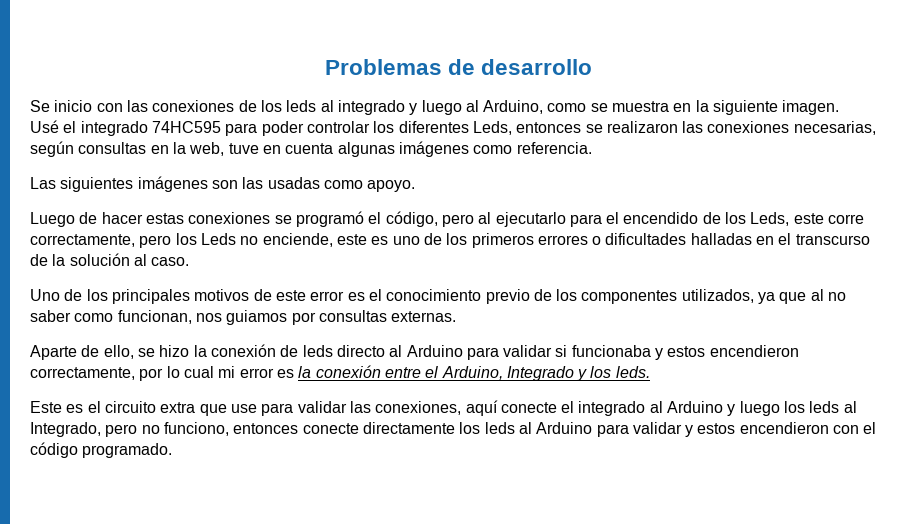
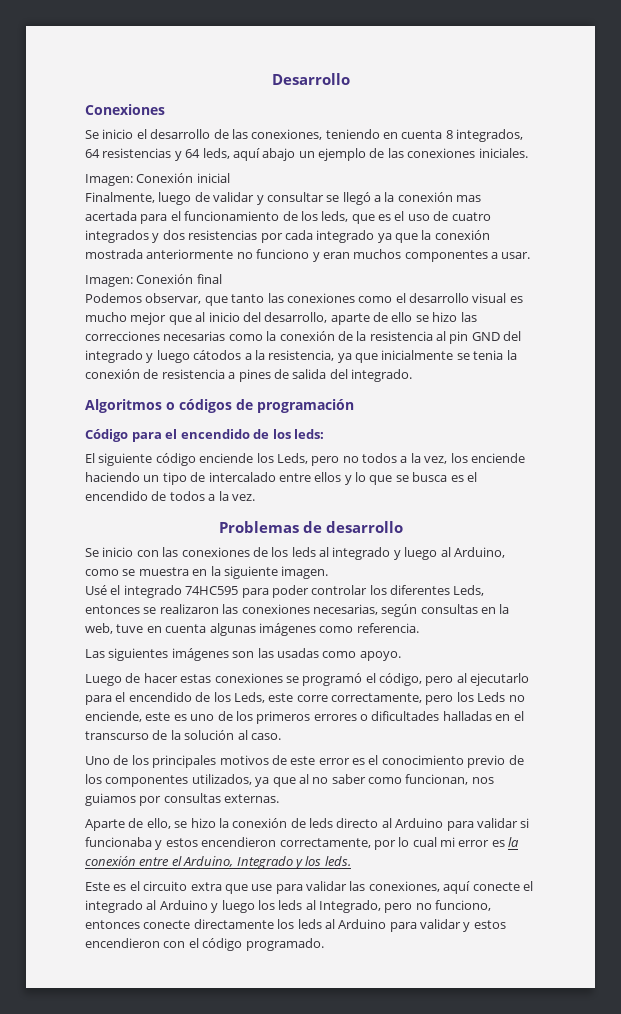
(324, 67) none -> [271,73,350,85] [85,104,165,115] [85,129,524,142] [85,148,528,161] [85,173,230,186] [85,192,482,205] [85,211,491,224] [85,230,490,243] [85,249,531,262] [85,274,222,287] [85,293,523,306] [85,312,477,325] [85,331,522,344] [85,350,517,363] [85,369,412,382] [85,399,354,413] [85,429,325,442] [85,453,525,466] [85,472,477,485] [85,491,255,501] Desarrollo // Conexiones // Se inicio el desarrollo de las conexiones, teniendo en cuenta 8 integrados, 64 resistencias y 64 leds, aquí abajo un ejemplo de las conexiones iniciales. // Imagen: Conexión inicial // Finalmente, luego de validar y consultar se llegó a la conexión mas acertada para el funcionamiento de los leds, que es el uso de cuatro integrados y dos resistencias por cada integrado ya que la conexión mostrada anteriormente no funciono y eran muchos componentes a usar. // Imagen: Conexión final // Podemos observar, que tanto las conexiones como el desarrollo visual es mucho mejor que al inicio del desarrollo, aparte de ello se hizo las correcciones necesarias como la conexión de la resistencia al pin GND del integrado y luego cátodos a la resistencia, ya que inicialmente se tenia la conexión de resistencia a pines de salida del integrado. // Algoritmos o códigos de programación // Código para el encendido de los leds: // El siguiente código enciende los Leds, pero no todos a la vez, los enciende haciendo un tipo de intercalado entre ellos y lo que se busca es el encendido de todos a la vez. //

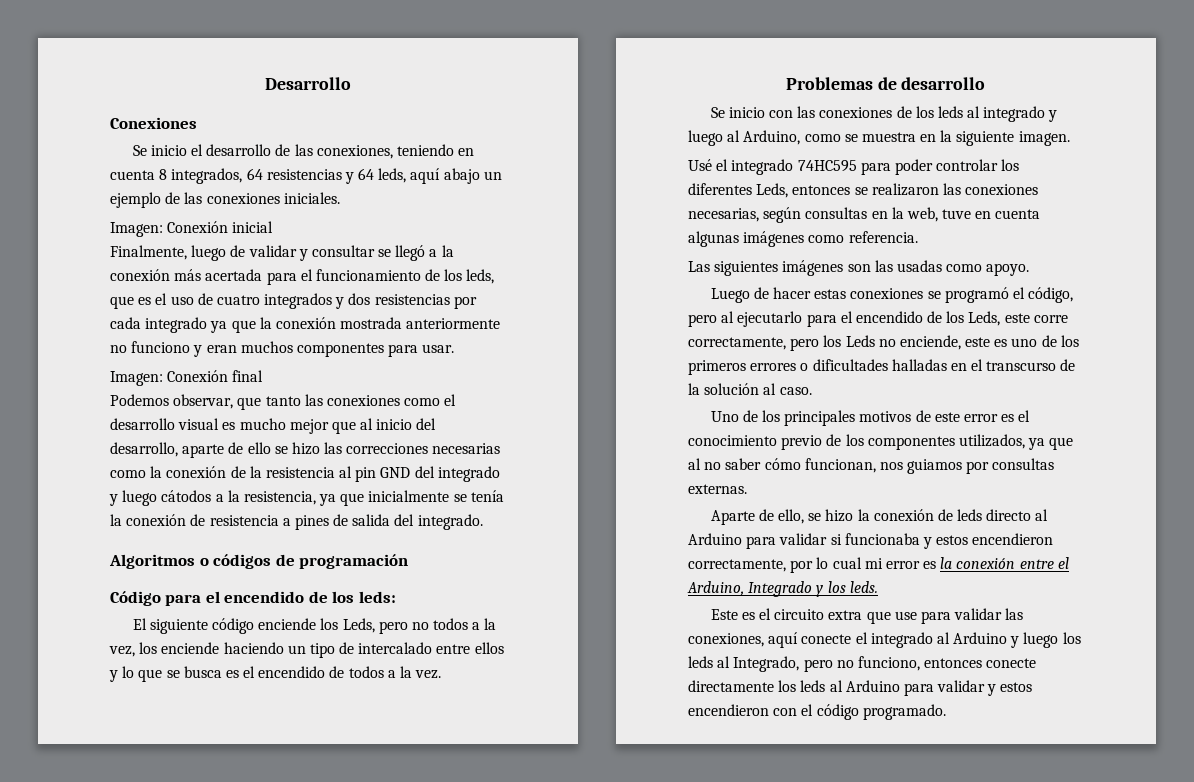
[456,195,482,202] mas -> [174,269,202,281] más
[491,252,498,259] a -> [388,344,419,357] para
[473,350,504,360] tenia -> [470,490,504,502] tenía
[368,777,402,784] como -> [764,458,801,470] cómo

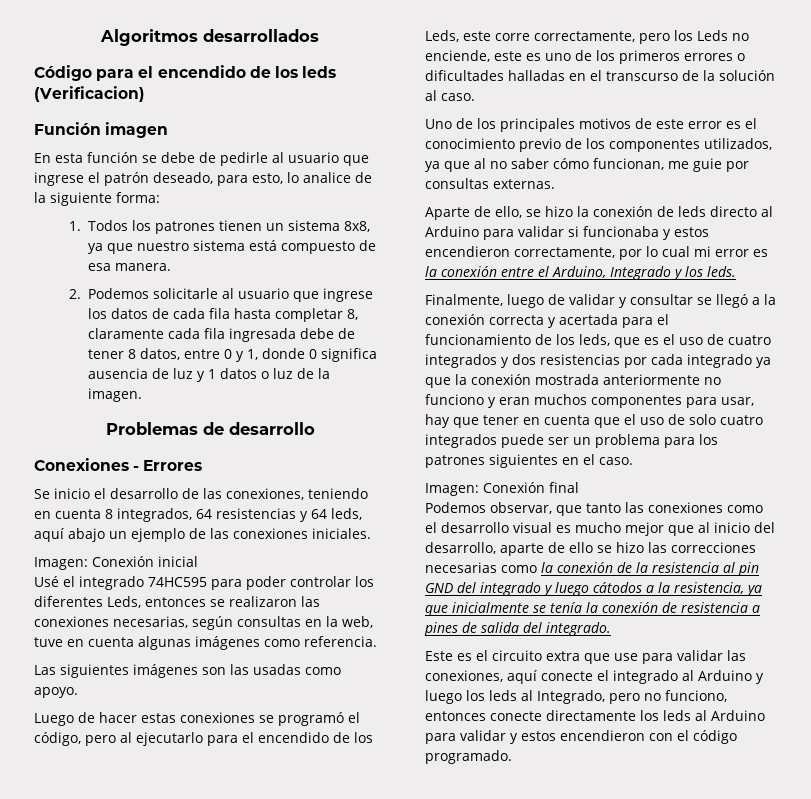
[264,77,351,90] Desarrollo -> [100,29,319,46] [34,65,337,81] [34,86,145,102] [34,122,169,138] [34,152,369,166] [34,172,372,186] [34,192,160,206] [69,220,371,234] [88,240,377,254] [88,263,172,271] [69,288,374,302] [88,308,359,322] [88,328,356,342] [88,348,378,362] [88,368,331,382] [88,388,143,402] [105,422,315,435] Algoritmos desarrollados // Código para el encendido de los leds (Verificacion) // Función imagen // En esta función se debe de pedirle al usuario que ingrese el patrón deseado, para esto, lo analice de la siguiente forma: // 1. Todos los patrones tienen un sistema 8x8, ya que nuestro sistema está compuesto de esa manera. // 2. Podemos solicitarle al usuario que ingrese los datos de cada fila hasta completar 8, claramente cada fila ingresada debe de tener 8 datos, entre 0 y 1, donde 0 significa ausencia de luz y 1 datos o luz de la imagen. // Problemas de desarrollo
(197, 123) none -> [133,460,203,471] - Errores
[110,245,454,261] [110,269,495,285] [110,293,477,309] [110,317,501,333] [110,341,455,357] [110,370,264,386] [110,394,457,410] [110,418,437,434] [110,442,501,458] [110,466,500,482] [109,490,504,506] [110,514,483,530] [109,554,409,569] [110,591,396,606] [132,618,497,634] [109,642,504,658] [109,666,442,682] [785,77,986,90] [710,106,1058,122] [688,130,1070,146] // Finalmente, luego de validar y consultar se llegó a la conexión más acertada para el funcionamiento de los leds, que es el uso de cuatro integrados y dos resistencias por cada integrado ya que la conexión mostrada anteriormente no funciono y eran muchos componentes para usar. // Imagen: Conexión final // Podemos observar, que tanto las conexiones como el desarrollo visual es mucho mejor que al inicio del desarrollo, aparte de ello se hizo las correcciones necesarias como la conexión de la resistencia al pin GND del integrado y luego cátodos a la resistencia, ya que inicialmente se tenía la conexión de resistencia a pines de salida del integrado. // Algoritmos o códigos de programación // Código para el encendido de los leds: // El siguiente código enciende los Leds, pero no todos a la vez, los enciende haciendo un tipo de intercalado entre ellos y lo que se busca es el encendido de todos a la vez. // Problemas de desarrollo // Se inicio con las conexiones de los leds al integrado y luego al Arduino, como se muestra en la siguiente imagen. -> (198, 561) none
[879,459,963,474] nos guiamos -> [668,158,722,172] me guie
(878, 587) none -> [425,294,776,308] [425,314,669,328] [425,334,771,348] [425,354,771,368] [425,374,721,388] [425,394,754,408] [425,414,763,428] [425,434,718,448] [425,454,633,468] [425,482,579,496] [425,502,763,516] [425,522,775,536] [425,542,756,556] [425,562,759,576] [425,582,762,596] [425,602,760,616] [424,622,611,636] // Finalmente, luego de validar y consultar se llegó a la conexión correcta y acertada para el funcionamiento de los leds, que es el uso de cuatro integrados y dos resistencias por cada integrado ya que la conexión mostrada anteriormente no funciono y eran muchos componentes para usar, hay que tener en cuenta que el uso de solo cuatro integrados puede ser un problema para los patrones siguientes en el caso. // Imagen: Conexión final // Podemos observar, que tanto las conexiones como el desarrollo visual es mucho mejor que al inicio del desarrollo, aparte de ello se hizo las correcciones necesarias como la conexión de la resistencia al pin GND del integrado y luego cátodos a la resistencia, ya que inicialmente se tenía la conexión de resistencia a pines de salida del integrado.

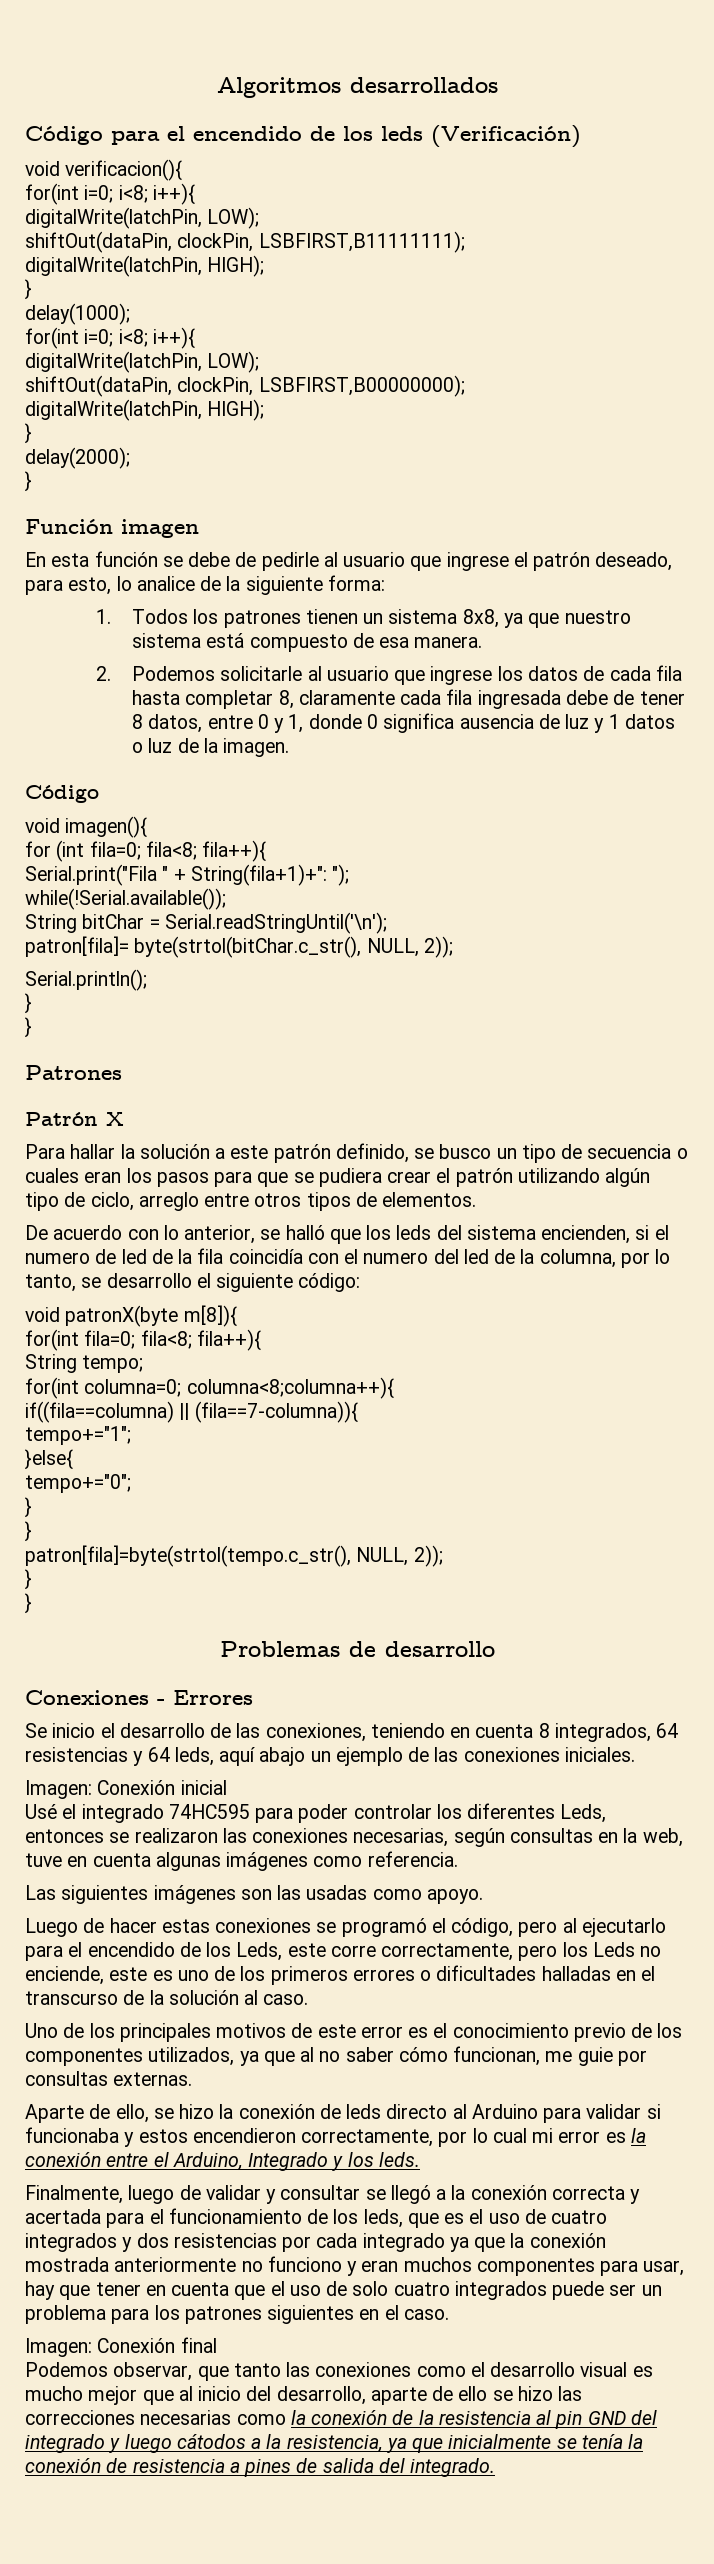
[34,86,145,102] (Verificacion) -> [431,125,581,148] [25,159,183,181] [25,183,195,205] [25,207,260,229] [25,231,465,253] [25,255,265,277] [25,279,32,300] [25,303,130,325] [25,327,195,349] [25,351,260,373] [25,375,465,397] [25,399,265,421] [25,423,32,444] [25,447,130,469] [25,471,32,492] (Verificación) // void verificacion(){ // for(int i=0; i<8; i++){ // digitalWrite(latchPin, LOW); // shiftOut(dataPin, clockPin, LSBFIRST,B11111111); // digitalWrite(latchPin, HIGH); // } // delay(1000); // for(int i=0; i<8; i++){ // digitalWrite(latchPin, LOW); // shiftOut(dataPin, clockPin, LSBFIRST,B00000000); // digitalWrite(latchPin, HIGH); // } // delay(2000); // }
(143, 395) none -> [25,785,99,803] [25,816,148,838] [25,840,267,862] [25,864,350,886] [25,888,226,910] [25,912,387,934] [25,936,453,958] [25,969,147,991] [25,993,32,1014] [25,1017,32,1038] [25,1065,122,1080] [25,1112,124,1126] [25,1143,688,1163] [25,1168,651,1187] [25,1192,477,1211] [25,1225,669,1244] [25,1248,671,1268] [25,1273,361,1292] [25,1305,237,1327] [25,1329,261,1351] [25,1354,144,1373] [25,1377,394,1399] [25,1401,358,1423] [25,1426,131,1445] [25,1449,73,1470] [25,1474,131,1493] [25,1497,32,1518] [25,1521,32,1542] [25,1545,443,1567] [25,1569,32,1590] [25,1593,32,1614] // Código // void imagen(){ // for (int fila=0; fila<8; fila++){ // Serial.print("Fila " + String(fila+1)+": "); // while(!Serial.available()); // String bitChar = Serial.readStringUntil('\n'); // patron[fila]= byte(strtol(bitChar.c_str(), NULL, 2)); // Serial.println(); // } // } // Patrones // Patrón X // Para hallar la solución a este patrón definido, se busco un tipo de secuencia o cuales eran los pasos para que se pudiera crear el patrón utilizando algún tipo de ciclo, arreglo entre otros tipos de elementos. // De acuerdo con lo anterior, se halló que los leds del sistema encienden, si el numero de led de la fila coincidía con el numero del led de la columna, por lo tanto, se desarrollo el siguiente código: // void patronX(byte m[8]){ // for(int fila=0; fila<8; fila++){ // String tempo; // for(int columna=0; columna<8;columna++){ // if((fila==columna) || (fila==7-columna)){ // tempo+="1"; // }else{ // tempo+="0"; // } // } // patron[fila]=byte(strtol(tempo.c_str(), NULL, 2)); // } // }
[425,650,746,664] [425,670,764,684] [425,690,727,704] [425,710,765,721] [425,730,737,744] [425,750,512,764] // Este es el circuito extra que use para validar las conexiones, aquí conecte el integrado al Arduino y luego los leds al Integrado, pero no funciono, entonces conecte directamente los leds al Arduino para validar y estos encendieron con el código programado. -> (496, 2467) none

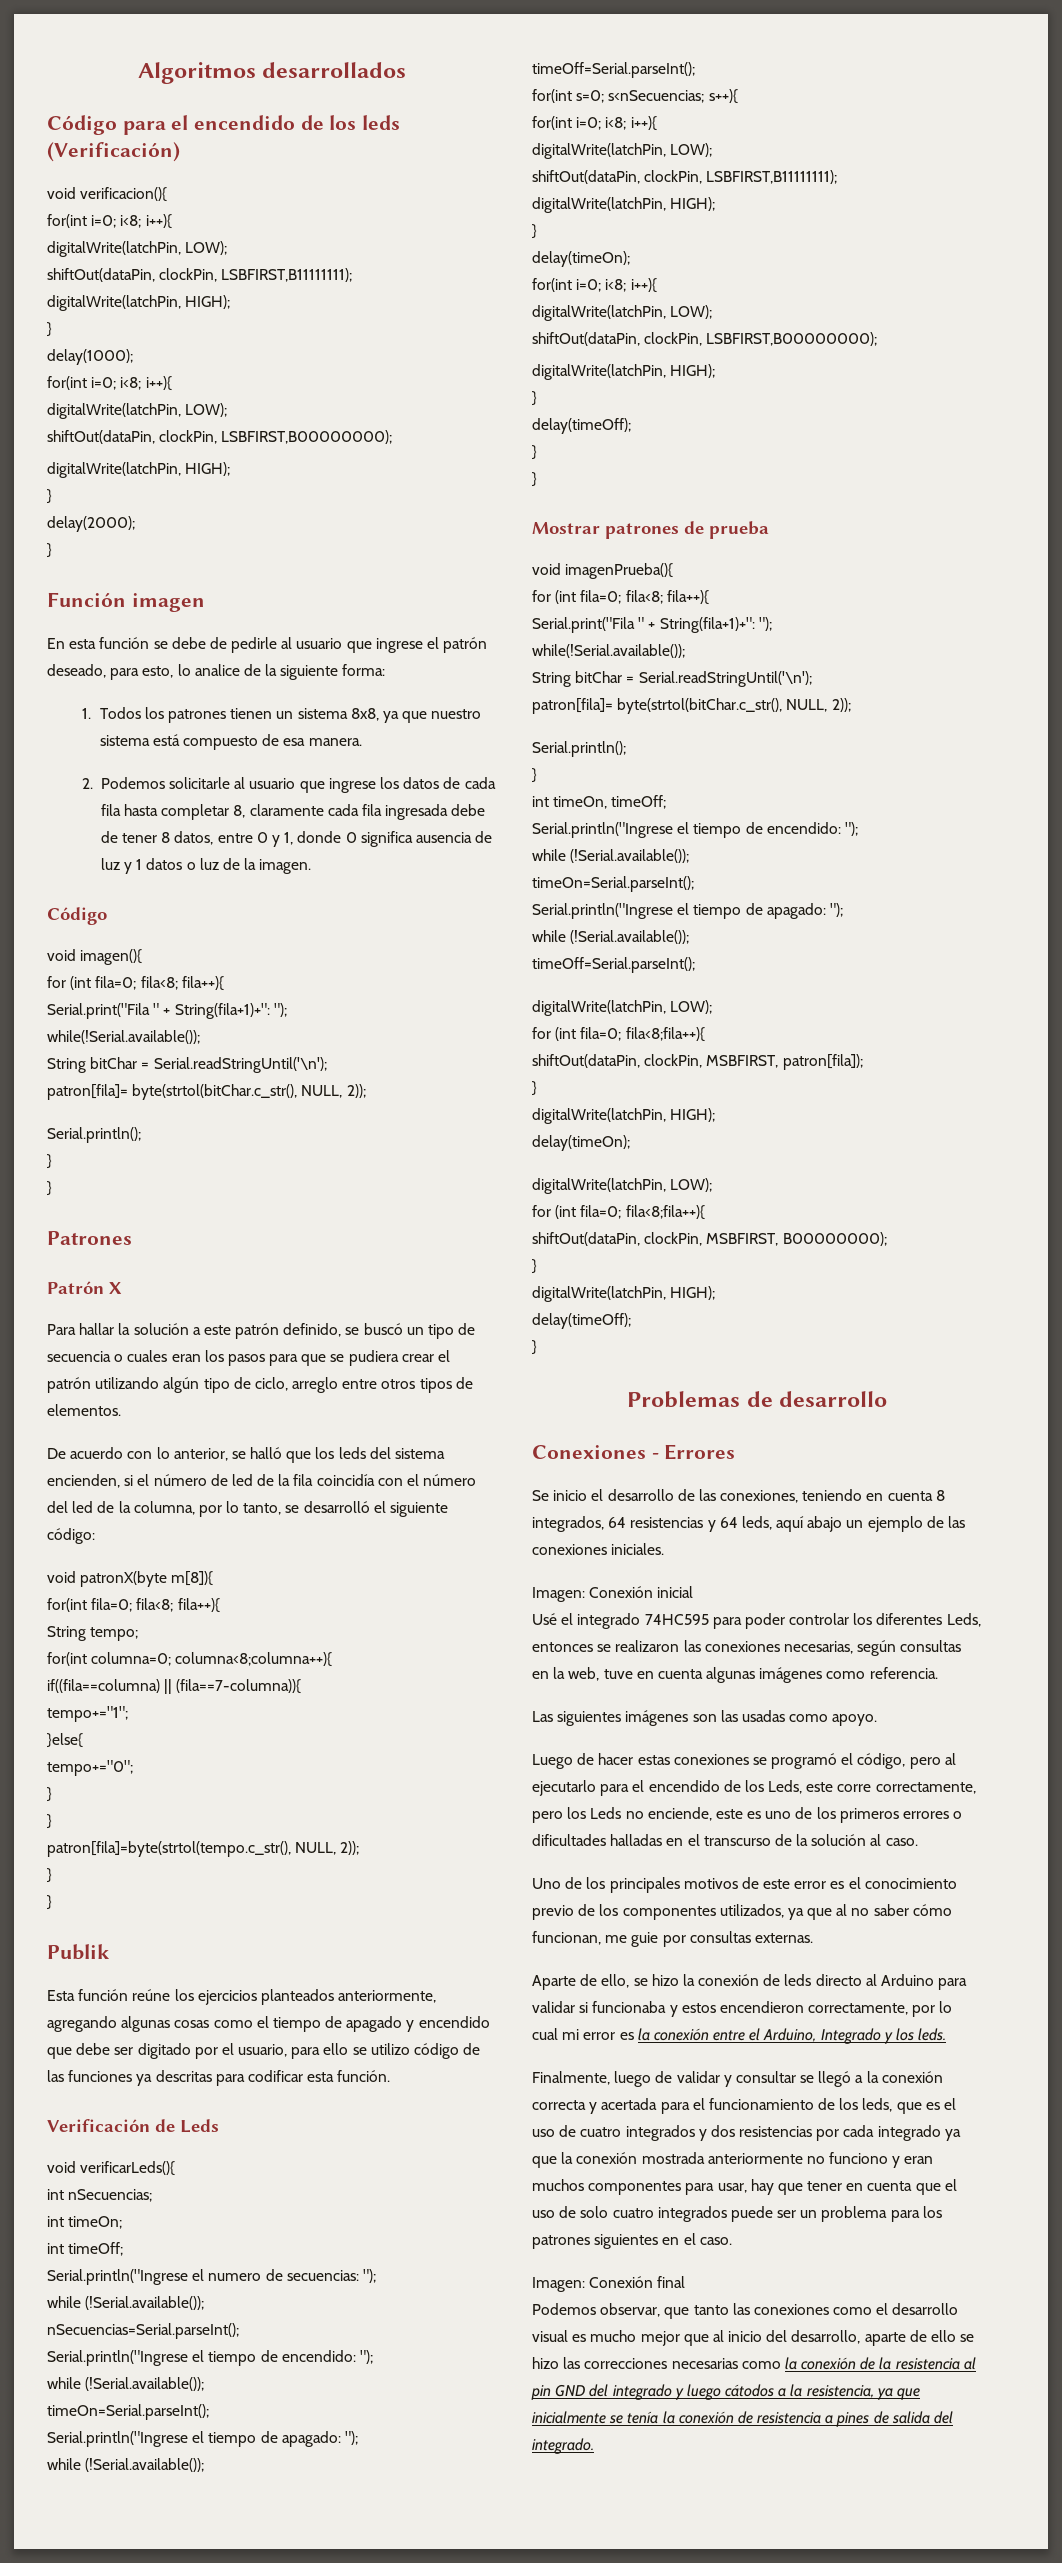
[439,1144,492,1159] busco -> [363,1323,403,1335] buscó
[25,1252,90,1264] numero -> [153,1474,207,1486] número
[363,1252,429,1264] numero -> [423,1474,477,1486] número
[106,1273,192,1288] desarrollo -> [303,1501,370,1513] desarrolló
(32, 1603) none -> [47,1944,110,1960] [47,1989,437,2005] [47,2016,490,2032] [47,2043,481,2059] [47,2070,391,2086] [47,2119,219,2133] [47,2161,176,2176] [47,2189,153,2202] [47,2216,123,2229] [47,2242,124,2256] [47,2269,376,2285] [47,2296,205,2310] [47,2323,239,2339] [47,2350,373,2366] [47,2377,205,2391] [47,2404,209,2420] [47,2431,358,2447] [47,2458,205,2472] [532,62,695,78] [532,89,738,104] [532,116,657,131] [532,143,713,159] [532,170,838,184] [532,197,716,213] [532,224,537,239] [532,251,630,267] [532,278,657,293] [532,305,713,321] [532,332,878,346] [532,364,716,380] [532,391,537,406] [532,418,631,434] [532,445,537,460] [532,472,537,487] [532,521,769,539] [532,563,674,579] [532,590,709,605] [532,617,772,633] [532,644,685,658] [532,671,812,687] [532,698,851,714] [532,741,626,757] [532,768,537,783] [532,795,667,809] [532,822,858,838] [532,849,690,863] [532,876,694,892] [532,903,843,919] [532,930,690,944] [532,957,695,973] [532,1000,713,1016] [532,1027,705,1042] [532,1054,863,1070] [532,1081,537,1096] [532,1108,716,1124] [532,1135,630,1151] [532,1178,713,1194] [532,1205,705,1220] [532,1232,887,1246] [532,1259,537,1274] [532,1286,716,1302] [532,1313,631,1329] [532,1340,537,1355] // Publik // Esta función reúne los ejercicios planteados anteriormente, agregando algunas cosas como el tiempo de apagado y encendido que debe ser digitado por el usuario, para ello se utilizo código de las funciones ya descritas para codificar esta función. // Verificación de Leds // void verificarLeds(){ // int nSecuencias; // int timeOn; // int timeOff; // Serial.println("Ingrese el numero de secuencias: "); // while (!Serial.available()); // nSecuencias=Serial.parseInt(); // Serial.println("Ingrese el tiempo de encendido: "); // while (!Serial.available()); // timeOn=Serial.parseInt(); // Serial.println("Ingrese el tiempo de apagado: "); // while (!Serial.available()); // timeOff=Serial.parseInt(); // for(int s=0; s<nSecuencias; s++){ // for(int i=0; i<8; i++){ // digitalWrite(latchPin, LOW); // shiftOut(dataPin, clockPin, LSBFIRST,B11111111); // digitalWrite(latchPin, HIGH); // } // delay(timeOn); // for(int i=0; i<8; i++){ // digitalWrite(latchPin, LOW); // shiftOut(dataPin, clockPin, LSBFIRST,B00000000); // digitalWrite(latchPin, HIGH); // } // delay(timeOff); // } // } // Mostrar patrones de prueba // void imagenPrueba(){ // for (int fila=0; fila<8; fila++){ // Serial.print("Fila " + String(fila+1)+": "); // while(!Serial.available()); // String bitChar = Serial.readStringUntil('\n'); // patron[fila]= byte(strtol(bitChar.c_str(), NULL, 2)); // Serial.println(); // } // int timeOn, timeOff; // Serial.println("Ingrese el tiempo de encendido: "); // while (!Serial.available()); // timeOn=Serial.parseInt(); // Serial.println("Ingrese el tiempo de apagado: "); // while (!Serial.available()); // timeOff=Serial.parseInt(); // digitalWrite(latchPin, LOW); // for (int fila=0; fila<8;fila++){ // shiftOut(dataPin, clockPin, MSBFIRST, patron[fila]); // } // digitalWrite(latchPin, HIGH); // delay(timeOn); // digitalWrite(latchPin, LOW); // for (int fila=0; fila<8;fila++){ // shiftOut(dataPin, clockPin, MSBFIRST, B00000000); // } // digitalWrite(latchPin, HIGH); // delay(timeOff); // }

